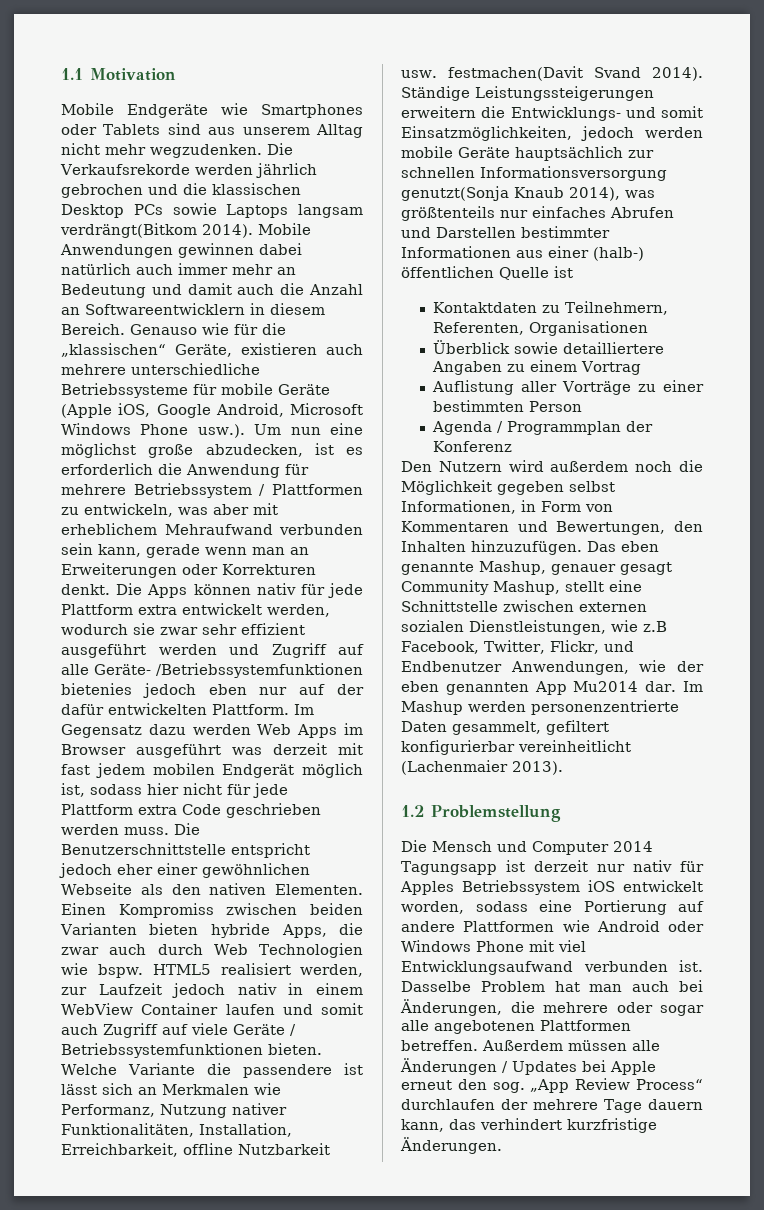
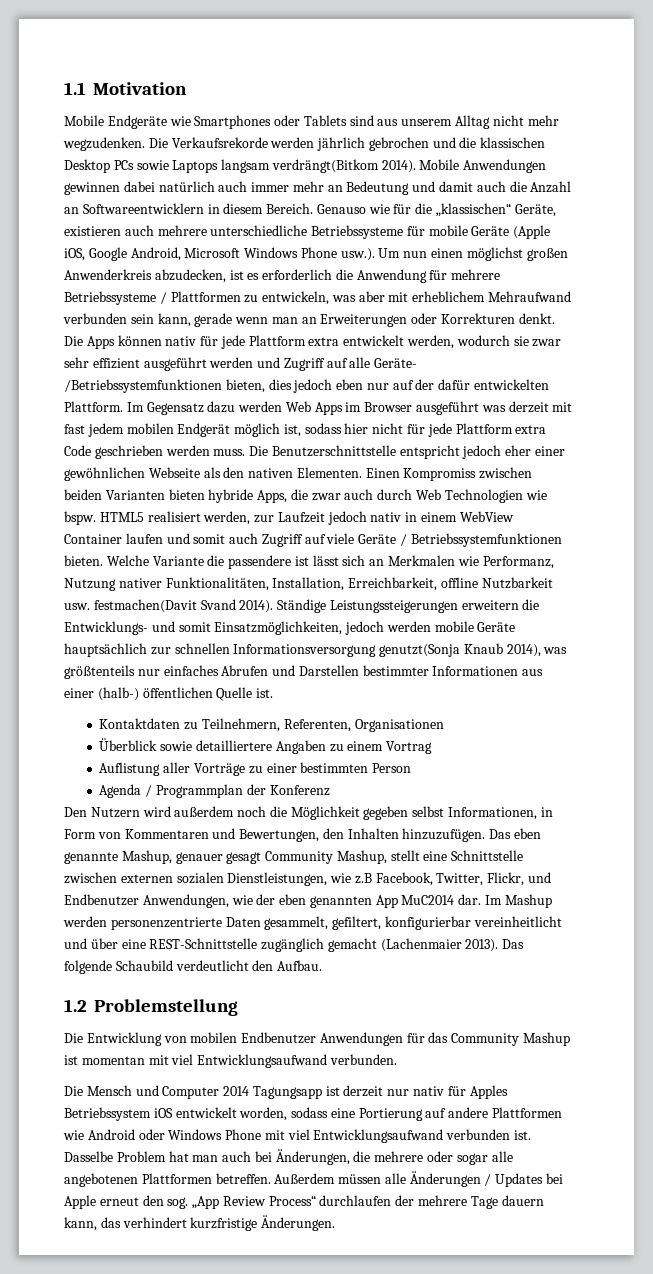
[329,423,363,435] [61,443,194,458] eine möglichst große -> [431,247,568,261] [64,269,152,280] einen möglichst großen Anwenderkreis
[133,483,252,498] Betriebssystem -> [64,291,156,305] Betriebssysteme
[61,683,132,695] bietenies -> [225,379,292,393] bieten, dies
[554,266,573,278] ist -> [256,688,274,698] ist.
[573,681,639,692] Mu2014 -> [401,895,455,905] MuC2014
[546,720,609,735] gefiltert -> [332,916,382,930] gefiltert,
[401,760,563,775] [401,805,562,822] (Lachenmaier 2013). // 1.2 Problemstellung -> [64,938,525,952] [64,960,323,974] [64,999,238,1016] [64,1032,571,1046] [64,1054,397,1068] und über eine REST-Schnittstelle zugänglich gemacht (Lachenmaier 2013). Das folgende Schaubild verdeutlicht den Aufbau. // 1.2 Problemstellung // Die Entwicklung von mobilen Endbenutzer Anwendungen für das Community Mashup ist momentan mit viel Entwicklungsaufwand verbunden.

